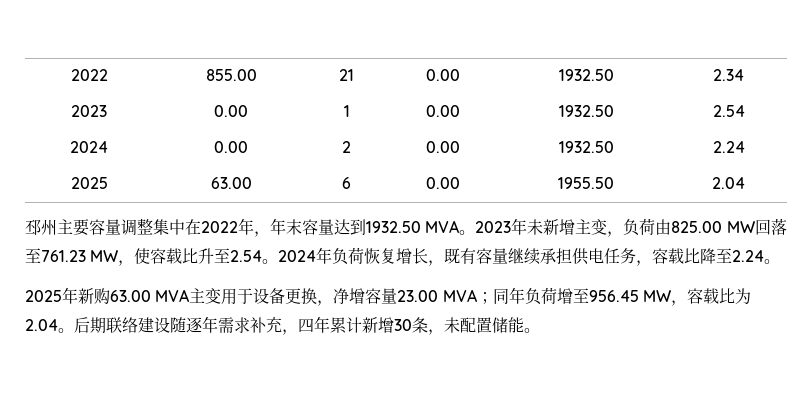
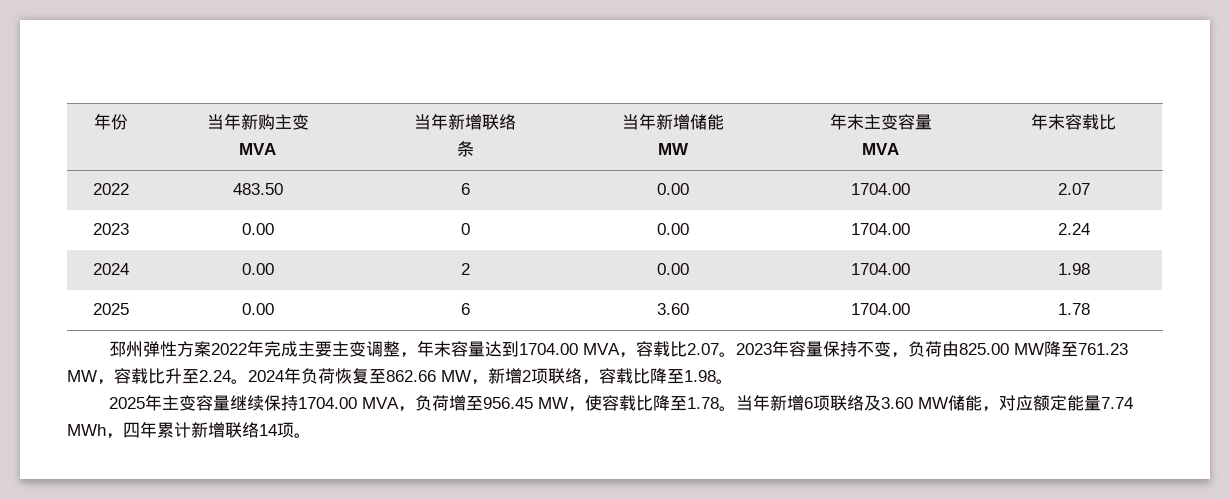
(70, 75) none -> [93,113,128,130] [206,113,309,130] [239,143,276,155] [414,113,516,130] [456,141,474,157] [621,113,724,130] [657,143,689,155] [829,113,932,130] [861,143,899,155] [1031,113,1116,130] 年份 | 当年新购主变 // MVA | 当年新增联络 // 条 | 当年新增储能 // MW | 年末主变容量 // MVA | 年末容载比 //
[205,69,257,81] [339,69,354,81] [425,69,460,81] [558,69,614,81] [713,69,744,81] 855.00 | 21 | 0.00 | 1932.50 | 2.34 -> [232,183,283,195] [460,183,470,195] [656,183,689,195] [850,183,910,195] [1057,183,1090,195] 483.50 | 6 | 0.00 | 1704.00 | 2.07
[343,105,350,117] [425,105,460,117] [558,105,614,117] [712,105,745,117] 1 | 0.00 | 1932.50 | 2.54 -> [460,223,470,235] [656,223,689,235] [850,223,910,235] [1057,223,1090,235] 0 | 0.00 | 1704.00 | 2.24
[558,141,614,153] [712,141,745,153] 1932.50 | 2.24 -> [850,263,910,275] [1057,263,1090,275] 1704.00 | 1.98
[210,177,252,189] [342,177,351,189] [425,177,460,189] [558,177,614,189] [712,177,745,189] [25,218,592,237] 63.00 | 6 | 0.00 | 1955.50 | 2.04 // 邳州主要容量调整集中在2022年，年末容量达到1932.50 MVA。2023年未新增主 -> [241,303,274,315] [460,303,470,315] [656,303,689,315] [850,303,910,315] [1057,303,1090,315] [108,340,874,358] 0.00 | 6 | 3.60 | 1704.00 | 1.78 // 邳州弹性方案2022年完成主要主变调整，年末容量达到1704.00 MVA，容载比2.07。2023年容量保持不
[754,218,787,235] 回落 -> [1043,341,1061,357] 降
[134,248,151,264] 使 -> (114, 382) none
[230,250,263,262] 2.54 -> [199,370,231,382] 2.24
[396,248,637,266] 增长，既有容量继续承担供电任务 -> [369,368,582,385] 至862.66 MW，新增2项联络
[732,250,765,262] 2.24 -> [684,370,716,382] 1.98
[78,287,525,306] 新购63.00 MVA主变用于设备更换，净增容量23.00 MVA；同年 -> [161,395,415,412] 主变容量继续保持1704.00 MVA，
[686,288,751,304] [25,316,524,335] 容载比为2.04。后期联络建设随逐年需求补充，四年累计新增30条，未配置储能 -> [584,394,1133,412] [67,421,294,439] 使容载比降至1.78。当年新增6项联络及3.60 MW储能，对应额定能量7.74 MWh，四年累计新增联络14项

